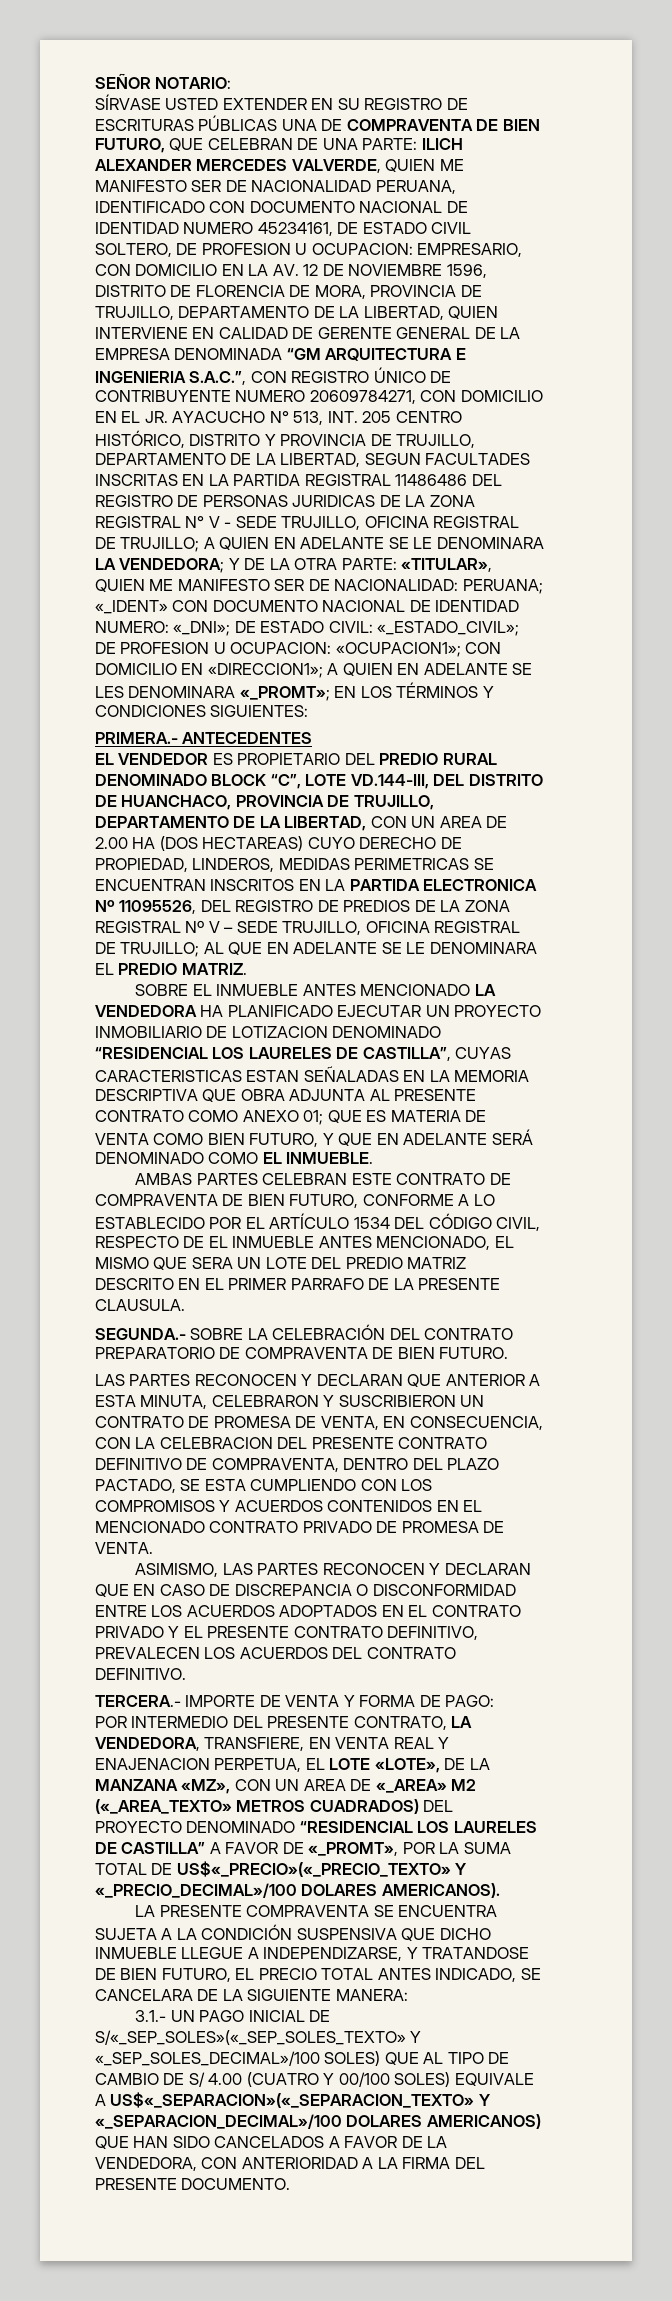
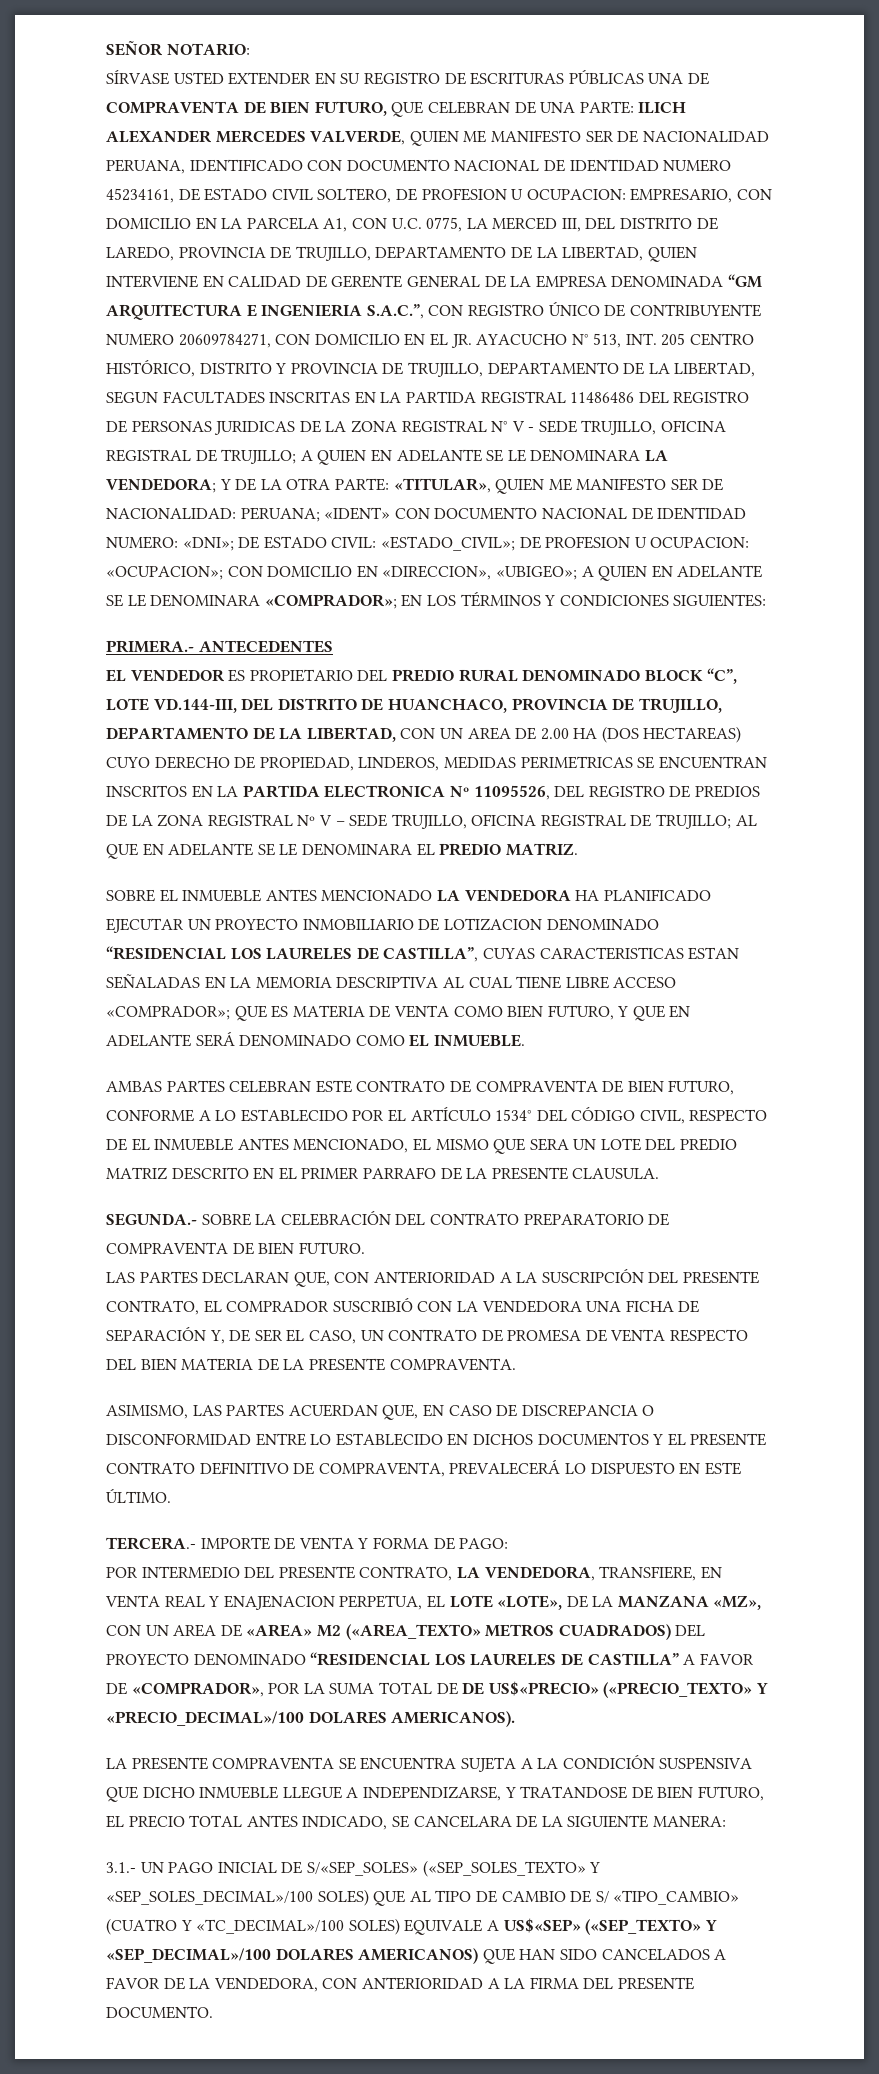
[272,264,487,278] [95,285,366,299] AV. 12 DE NOVIEMBRE 1596, DISTRITO DE FLORENCIA DE MORA, -> [246,217,718,232] [106,246,174,261] PARCELA A1, CON U.C. 0775, LA MERCED III, DEL DISTRITO DE LAREDO,
[95,600,168,614] «_IDENT» -> [324,507,391,520] «IDENT»
[173,621,231,636] «_DNI»; -> [182,537,234,551] «DNI»;
[377,621,520,636] [95,642,502,657] [95,663,533,678] [95,686,330,701] «_ESTADO_CIVIL»; DE PROFESION U OCUPACION: «OCUPACION1»; CON DOMICILIO EN «DIRECCION1»; A QUIEN EN ADELANTE SE LES DENOMINARA «_PROMT»; -> [380,536,750,551] [106,565,763,581] [106,594,397,609] «ESTADO_CIVIL»; DE PROFESION U OCUPACION: «OCUPACION»; CON DOMICILIO EN «DIRECCION», «UBIGEO»; A QUIEN EN ADELANTE SE LE DENOMINARA «COMPRADOR»;
[202,1089,477,1102] [95,1110,324,1125] QUE OBRA ADJUNTA AL PRESENTE CONTRATO COMO ANEXO 01; -> [442,976,677,989] [106,1006,230,1020] AL CUAL TIENE LIBRE ACCESO «COMPRADOR»;
[353,1217,390,1229] 1534 -> [495,1109,533,1121] 1534°
[194,1374,541,1387] [95,1395,456,1409] RECONOCEN Y DECLARAN QUE ANTERIOR A ESTA MINUTA, CELEBRARON Y SUSCRIBIERON -> [202,1268,759,1287] [106,1297,700,1315] [106,1326,356,1344] DECLARAN QUE, CON ANTERIORIDAD A LA SUSCRIPCIÓN DEL PRESENTE CONTRATO, EL COMPRADOR SUSCRIBIÓ CON LA VENDEDORA UNA FICHA DE SEPARACIÓN Y, DE SER EL CASO,
[320,1416,543,1430] [95,1437,488,1449] [95,1458,500,1472] [95,1479,433,1493] [95,1500,483,1512] [95,1521,505,1533] [95,1542,153,1554] VENTA, EN CONSECUENCIA, CON LA CELEBRACION DEL PRESENTE CONTRATO DEFINITIVO DE COMPRAVENTA, DENTRO DEL PLAZO PACTADO, SE ESTA CUMPLIENDO CON LOS COMPROMISOS Y ACUERDOS CONTENIDOS EN EL MENCIONADO CONTRATO PRIVADO DE PROMESA DE VENTA. -> [610,1329,749,1342] [106,1358,516,1371] VENTA RESPECTO DEL BIEN MATERIA DE LA PRESENTE COMPRAVENTA.
[322,1563,531,1575] [95,1584,129,1597] RECONOCEN Y DECLARAN QUE -> [288,1404,419,1420] ACUERDAN QUE,
[151,1605,521,1617] [95,1626,479,1640] [95,1647,456,1659] [95,1668,186,1680] LOS ACUERDOS ADOPTADOS EN EL CONTRATO PRIVADO Y EL PRESENTE CONTRATO DEFINITIVO, PREVALECEN LOS ACUERDOS DEL CONTRATO DEFINITIVO. -> [310,1433,767,1446] [106,1459,741,1477] [106,1488,171,1503] LO ESTABLECIDO EN DICHOS DOCUMENTOS Y EL PRESENTE CONTRATO DEFINITIVO DE COMPRAVENTA, PREVALECERÁ LO DISPUESTO EN ESTE ÚLTIMO.
[375,1779,477,1793] [95,1799,232,1814] «_AREA» M2 («_AREA_TEXTO» -> [246,1624,481,1640] «AREA» M2 («AREA_TEXTO»
[308,1842,399,1856] «_PROMT», -> [131,1682,264,1697] «COMPRADOR»,
[176,1861,468,1877] [95,1883,297,1898] US$«_PRECIO»(«_PRECIO_TEXTO» Y «_PRECIO_DECIMAL»/100 -> [462,1681,768,1698] [106,1711,304,1726] DE US$«PRECIO» («PRECIO_TEXTO» Y «PRECIO_DECIMAL»/100
[95,2030,422,2045] [95,2051,320,2066] S/«_SEP_SOLES»(«_SEP_SOLES_TEXTO» Y «_SEP_SOLES_DECIMAL»/100 -> [306,1860,601,1877] [106,1890,313,1905] S/«SEP_SOLES» («SEP_SOLES_TEXTO» Y «SEP_SOLES_DECIMAL»/100
[208,2073,243,2085] 4.00 -> [613,1890,740,1905] «TIPO_CAMBIO»
[338,2072,390,2087] 00/100 -> [196,1919,345,1934] «TC_DECIMAL»/100
[110,2092,491,2108] [95,2114,342,2129] US$«_SEPARACION»(«_SEPARACION_TEXTO» Y «_SEPARACION_DECIMAL»/100 -> [503,1918,717,1935] [106,1948,271,1963] US$«SEP» («SEP_TEXTO» Y «SEP_DECIMAL»/100

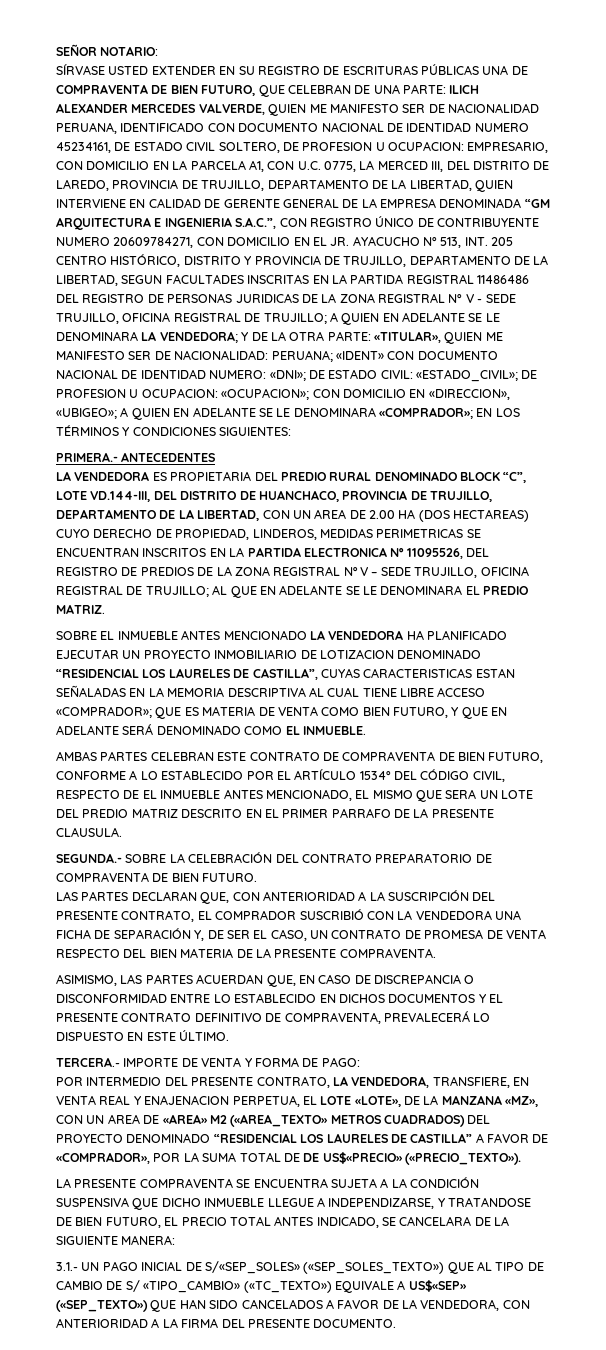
[106,669,353,682] EL VENDEDOR ES PROPIETARIO -> [56,471,252,481] LA VENDEDORA ES PROPIETARIA
[603,1682,768,1698] [106,1711,516,1727] («PRECIO_TEXTO» Y «PRECIO_DECIMAL»/100 DOLARES AMERICANOS). -> [405,1153,521,1165] («PRECIO_TEXTO»).
[422,1860,601,1877] [106,1889,369,1906] («SEP_SOLES_TEXTO» Y «SEP_SOLES_DECIMAL»/100 SOLES) -> [303,1262,445,1274] («SEP_SOLES_TEXTO»)
[106,1918,717,1935] [106,1948,479,1964] (CUATRO Y «TC_DECIMAL»/100 SOLES) EQUIVALE A US$«SEP» («SEP_TEXTO» Y «SEP_DECIMAL»/100 DOLARES AMERICANOS) -> [243,1280,467,1293] [56,1300,148,1312] («TC_TEXTO») EQUIVALE A US$«SEP» («SEP_TEXTO»)

